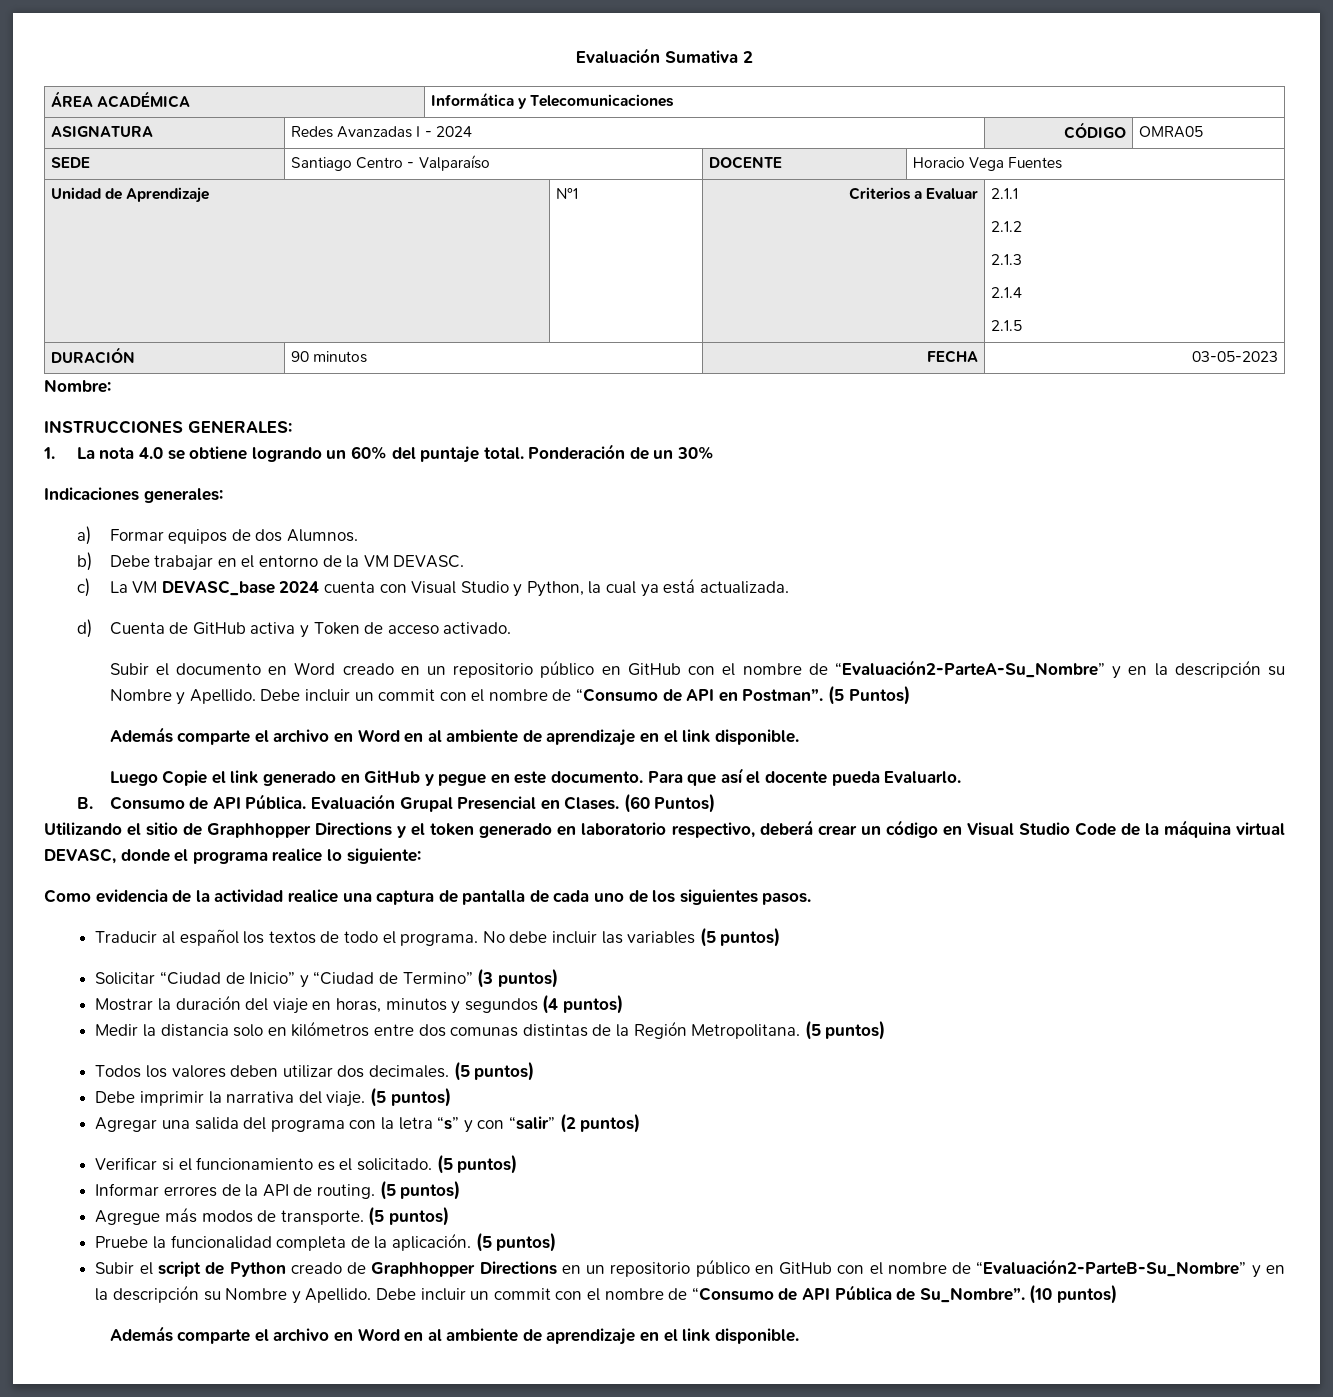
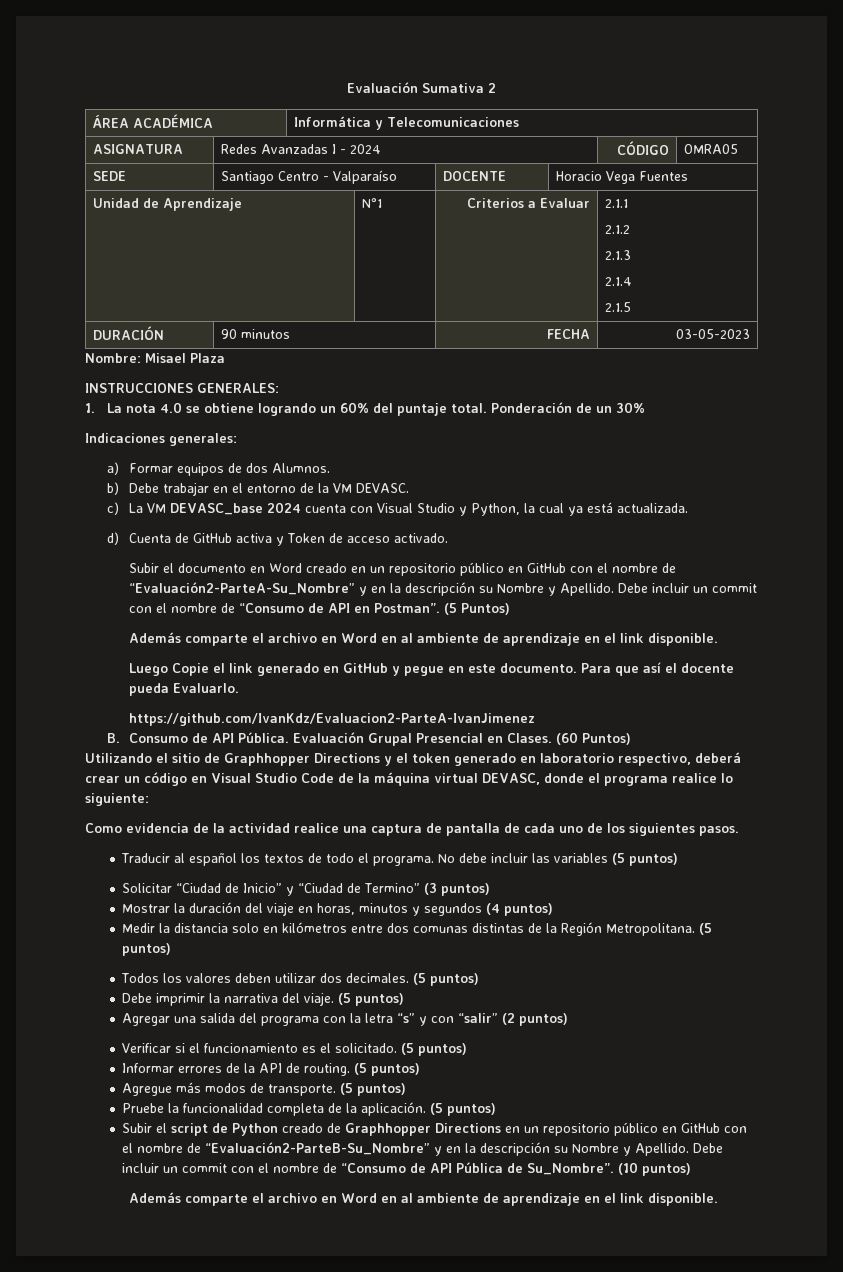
(111, 386) none -> [145,353,225,363] Misael Plaza
(962, 777) none -> [128,713,535,726] // https://github.com/IvanKdz/Evaluacion2-ParteA-IvanJimenez

